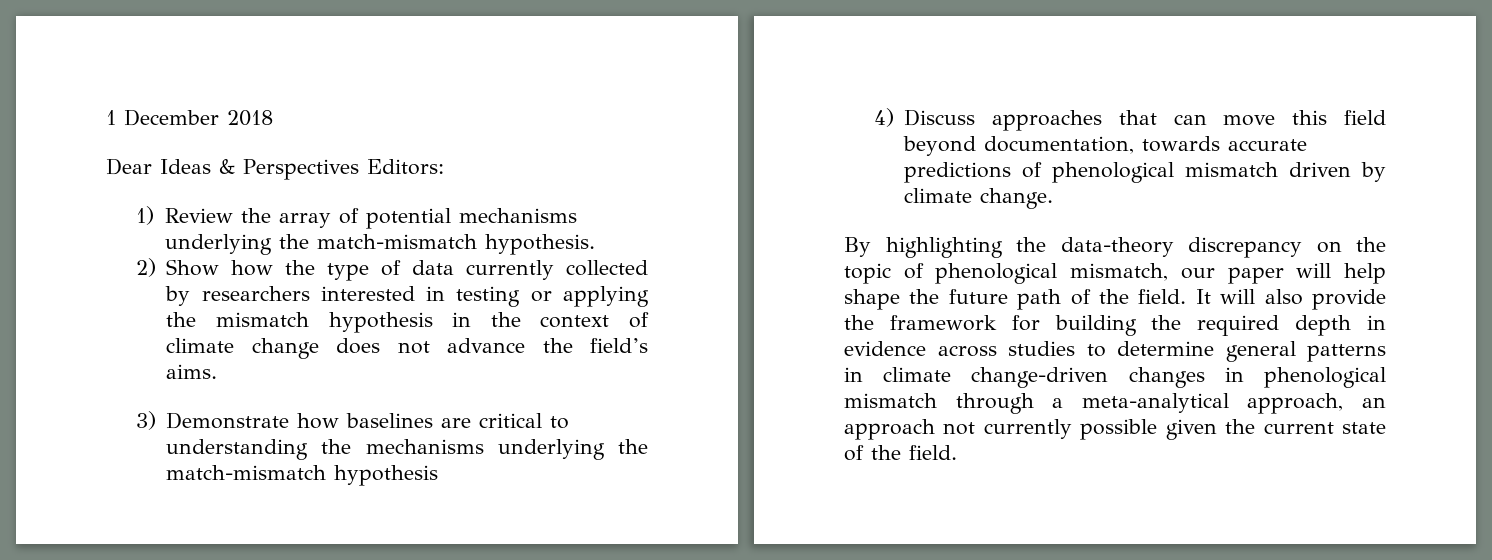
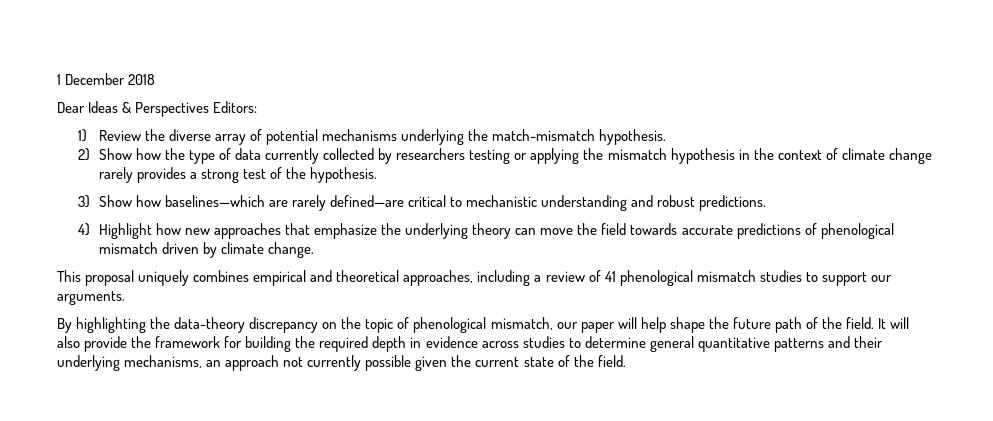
(272, 215) none -> [168,129,211,141] diverse
[320,286,446,301] interested in -> (466, 154) none
[336,338,648,354] [166,364,218,379] [135,411,570,430] [166,439,648,460] [166,465,439,486] [873,108,1386,131] [903,136,1135,156] does not advance the field’s aims. // 3) Demonstrate how baselines are critical to understanding the mechanisms underlying the match-mismatch hypothesis // 4) Discuss approaches that can move this field beyond documentation, -> [98,167,378,183] [77,195,767,211] [77,223,627,239] rarely provides a strong test of the hypothesis. // 3) Show how baselines—which are rarely defined—are critical to mechanistic understanding and robust predictions. // 4) Highlight how new approaches that emphasize the underlying theory can move the field
(1054, 198) none -> [57,270,892,286] [57,291,125,305] // This proposal uniquely combines empirical and theoretical approaches, including a review of 41 phenological mismatch studies to support our arguments.
[1307,344,1386,362] [844,367,1386,388] [844,393,1344,414] patterns in climate change-driven changes in phenological mismatch through a meta-analytical approach, -> [697,336,883,352] [57,355,203,371] quantitative patterns and their underlying mechanisms,

